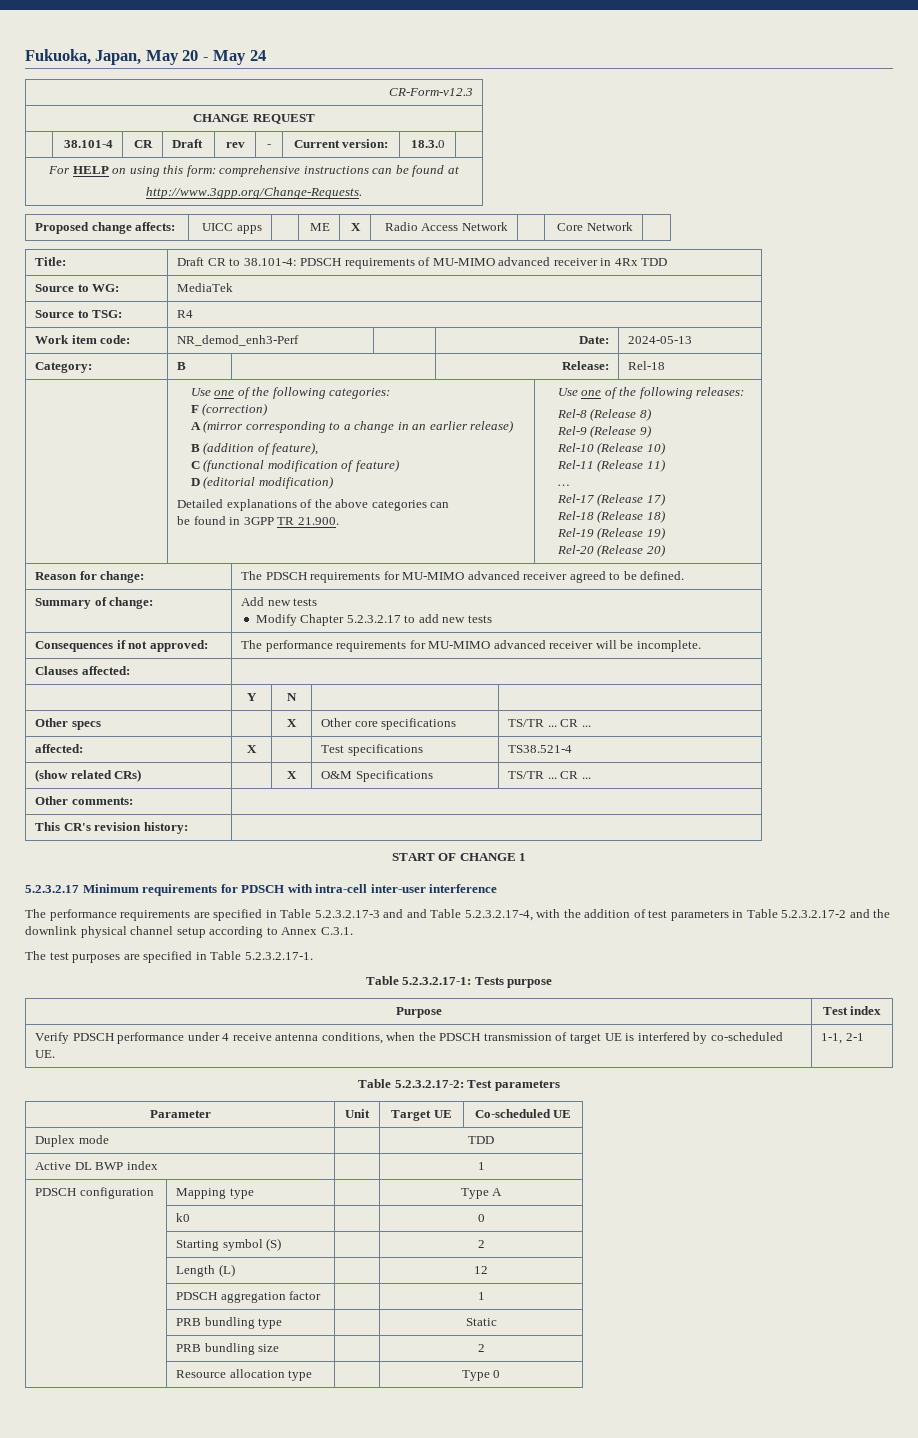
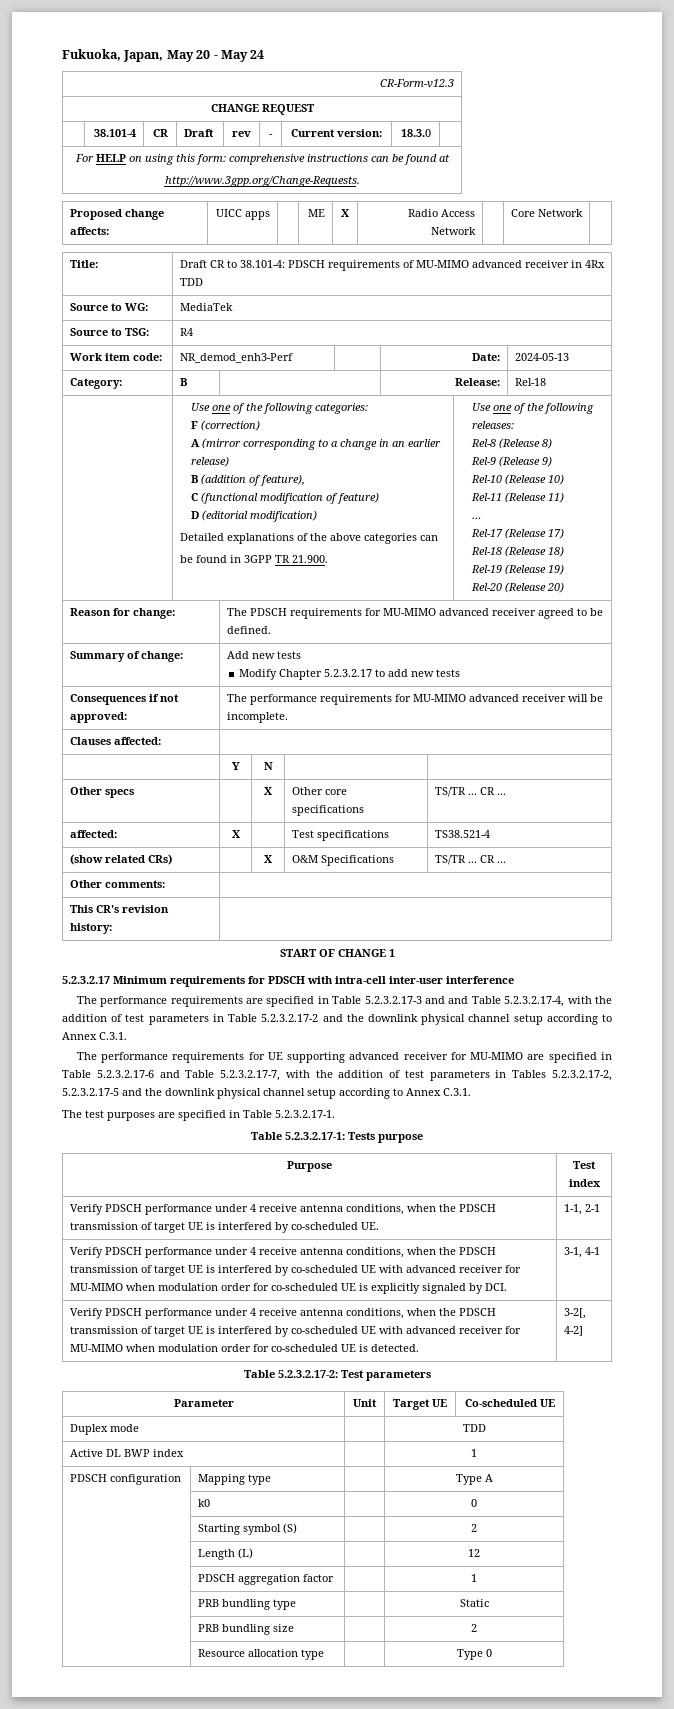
(353, 931) none -> [76,1052,612,1063] [62,1070,612,1081] [62,1088,471,1099] // The performance requirements for UE supporting advanced receiver for MU-MIMO are specified in Table 5.2.3.2.17-6 and Table 5.2.3.2.17-7, with the addition of test parameters in Tables 5.2.3.2.17-2, 5.2.3.2.17-5 and the downlink physical channel setup according to Annex C.3.1.
(864, 1037) none -> [69,1247,496,1258] [69,1265,521,1276] [69,1283,507,1294] [563,1247,600,1258] [69,1308,496,1319] [69,1326,521,1337] [69,1344,419,1352] [563,1308,586,1319] [563,1326,583,1336] // Verify PDSCH performance under 4 receive antenna conditions, when the PDSCH transmission of target UE is interfered by co-scheduled UE with advanced receiver for MU-MIMO when modulation order for co-scheduled UE is explicitly signaled by DCI. | 3-1, 4-1 // Verify PDSCH performance under 4 receive antenna conditions, when the PDSCH transmission of target UE is interfered by co-scheduled UE with advanced receiver for MU-MIMO when modulation order for co-scheduled UE is detected. | 3-2[, 4-2]

